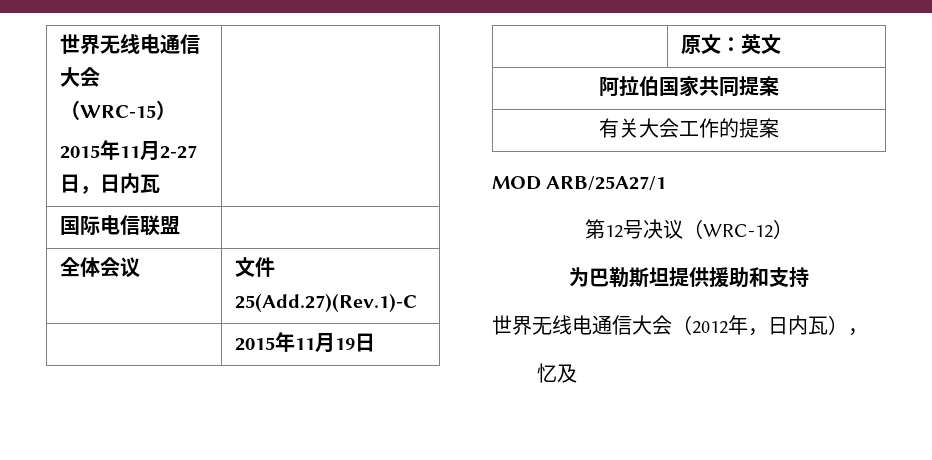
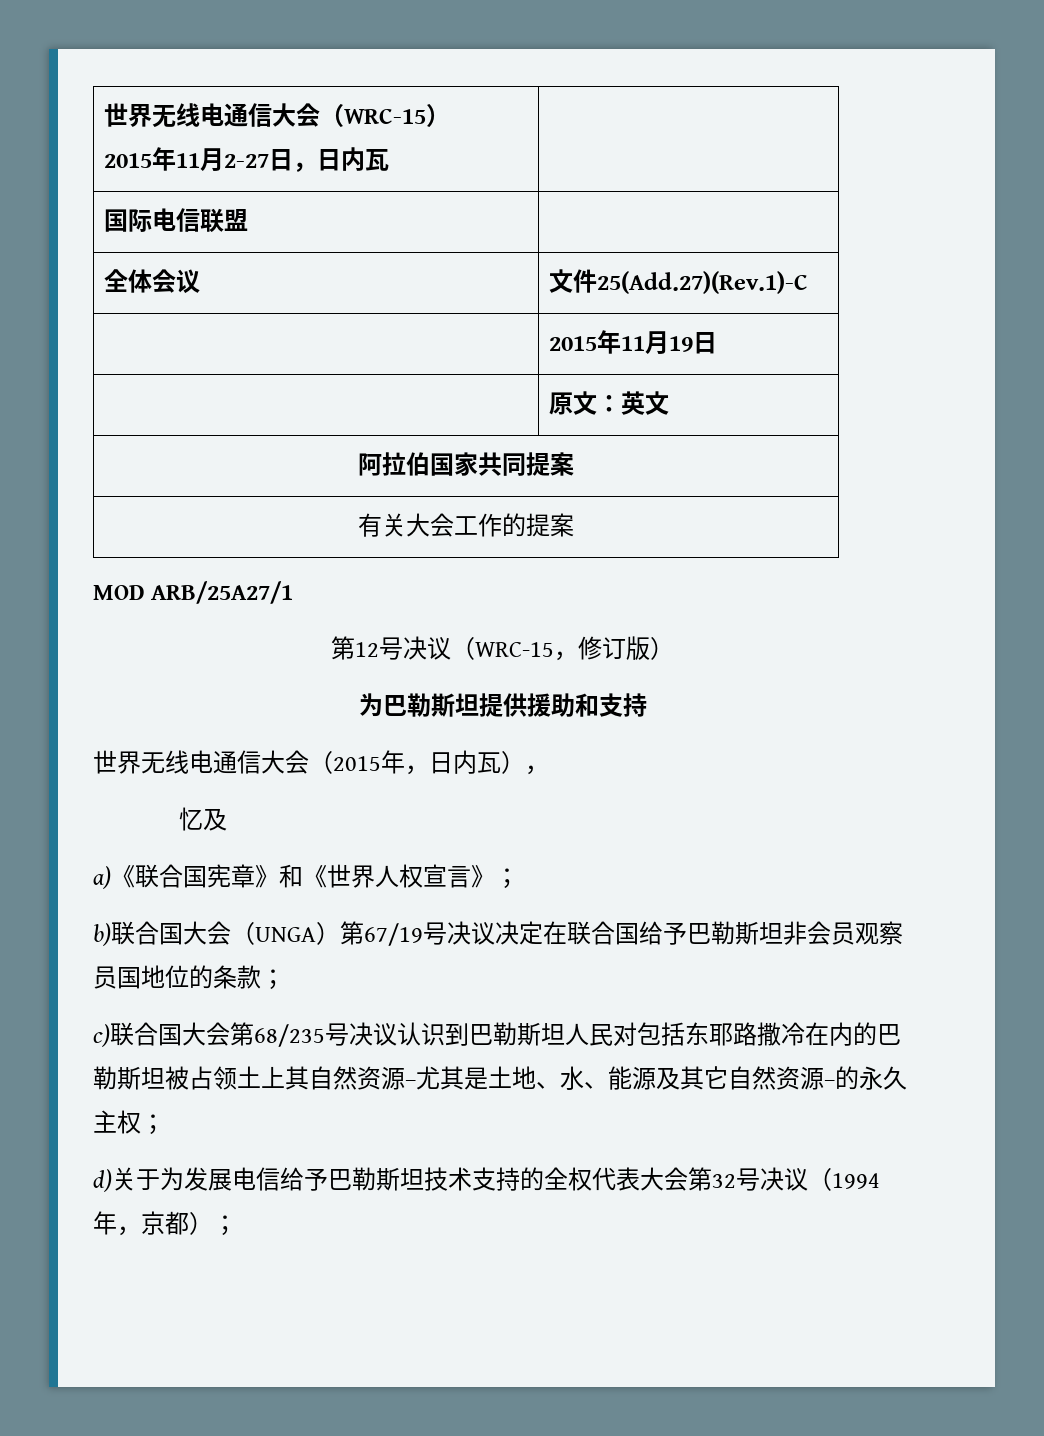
[703,224,773,238] WRC-12 -> [475,636,650,661] WRC-15，修订版
[692,321,728,334] 2012 -> [333,756,381,771] 2015
(578, 373) none -> [93,864,519,889] [93,921,903,946] [93,965,285,990] [93,1022,901,1047] [93,1066,907,1090] [93,1110,165,1135] [93,1167,880,1192] [93,1211,237,1236] // a)《联合国宪章》和《世界人权宣言》； // b)联合国大会（UNGA）第67/19号决议决定在联合国给予巴勒斯坦非会员观察员国地位的条款； // c)联合国大会第68/235号决议认识到巴勒斯坦人民对包括东耶路撒冷在内的巴勒斯坦被占领土上其自然资源–尤其是土地、水、能源及其它自然资源–的永久主权； // d)关于为发展电信给予巴勒斯坦技术支持的全权代表大会第32号决议（1994年，京都）；

